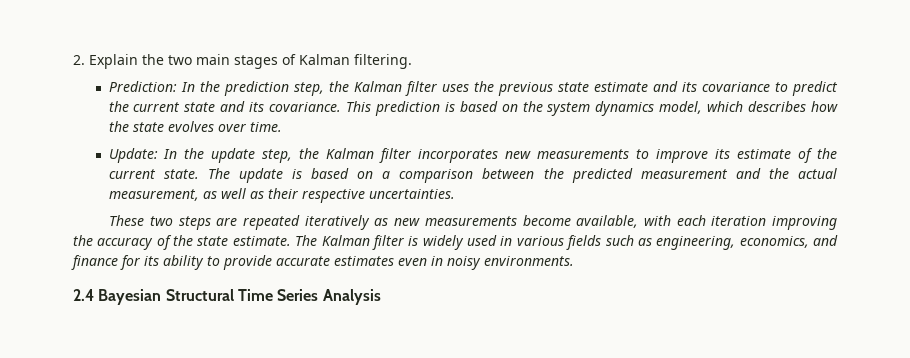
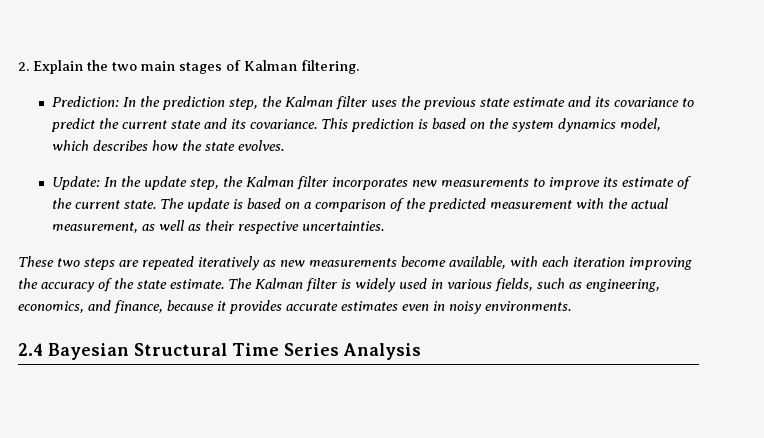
[167,121,282,132] evolves over time. -> [237,140,284,151] evolves.
[482,168,535,179] between -> [389,198,404,212] of
[735,168,761,179] and -> [575,198,604,209] with
[566,235,602,250] fields -> [495,278,533,292] fields,
[71,255,272,270] finance for its ability to provide -> [114,300,282,314] finance, because it provides

